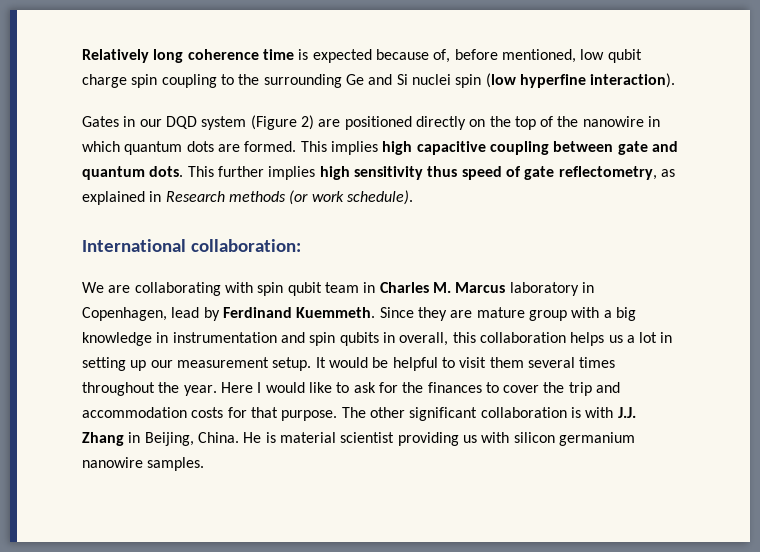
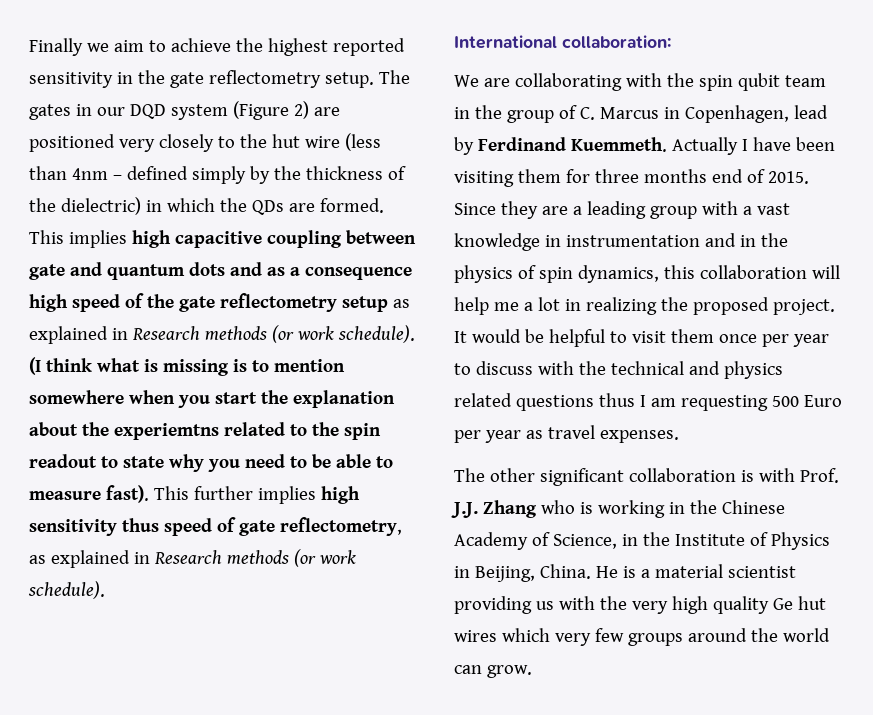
[82,49,642,63] [82,73,676,88] [82,116,119,127] Relatively long coherence time is expected because of, before mentioned, low qubit charge spin coupling to the surrounding Ge and Si nuclei spin (low hyperfine interaction). // Gates -> [29,38,405,56] [29,70,410,88] [29,104,71,120] Finally we aim to achieve the highest reported sensitivity in the gate reflectometry setup. The gates
[415,116,644,130] directly on the top of the nanowire -> [118,133,381,152] [29,166,406,184] [29,197,141,215] very closely to the hut wire (less than 4nm – defined simply by the thickness of the dielectric)
[124,141,214,155] quantum dots -> [219,198,284,215] the QDs
[149,166,184,177] dots. -> [188,262,412,280] [29,293,410,312] [29,325,415,344] [29,357,345,376] [29,390,395,408] [29,422,381,440] [29,454,393,472] [29,485,149,503] dots and as a consequence high speed of the gate reflectometry setup as explained in Research methods (or work schedule). (I think what is missing is to mention somewhere when you start the explanation about the experiemtns related to the spin readout to state why you need to be able to measure fast).
(253, 287) none -> [666,73,694,87] the
[379,282,579,296] Charles M. Marcus laboratory -> [474,105,659,123] the group of C. Marcus
(376, 312) none -> [671,137,835,155] [454,169,809,187] Actually I have been visiting them for three months end of 2015.
[476,307,525,318] mature -> [572,201,646,219] a leading
[615,307,636,321] big -> [756,203,790,215] vast
[309,332,673,346] [82,357,312,371] spin qubits in overall, this collaboration helps us a lot in setting up our measurement setup. -> [739,233,788,247] [454,265,840,283] [454,297,835,315] in the physics of spin dynamics, this collaboration will help me a lot in realizing the proposed project.
[527,357,616,368] [82,382,621,396] [82,407,338,421] several times throughout the year. Here I would like to ask for the finances to cover the trip and accommodation costs for that purpose. -> [718,334,829,347] [454,361,783,379] [454,393,842,411] [454,425,679,443] once per year to discuss with the technical and physics related questions thus I am requesting 500 Euro per year as travel expenses. //
(614, 412) none -> [799,468,839,483] Prof.
(124, 439) none -> [540,500,785,518] [454,532,830,550] who is working in the Chinese Academy of Science, in the Institute of Physics
(276, 437) none -> [640,569,650,578] a
[513,432,635,446] [82,457,205,471] silicon germanium nanowire samples. -> [599,596,826,614] [454,628,830,646] [454,665,532,678] the very high quality Ge hut wires which very few groups around the world can grow.

